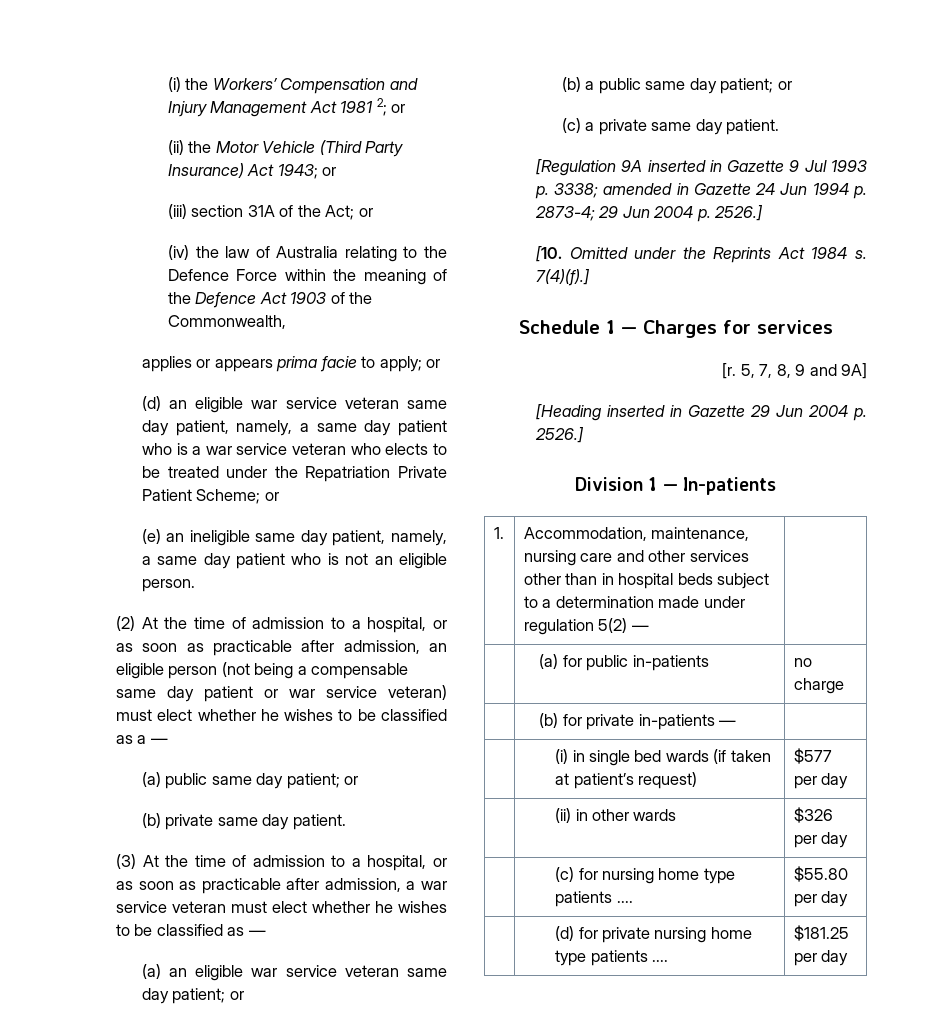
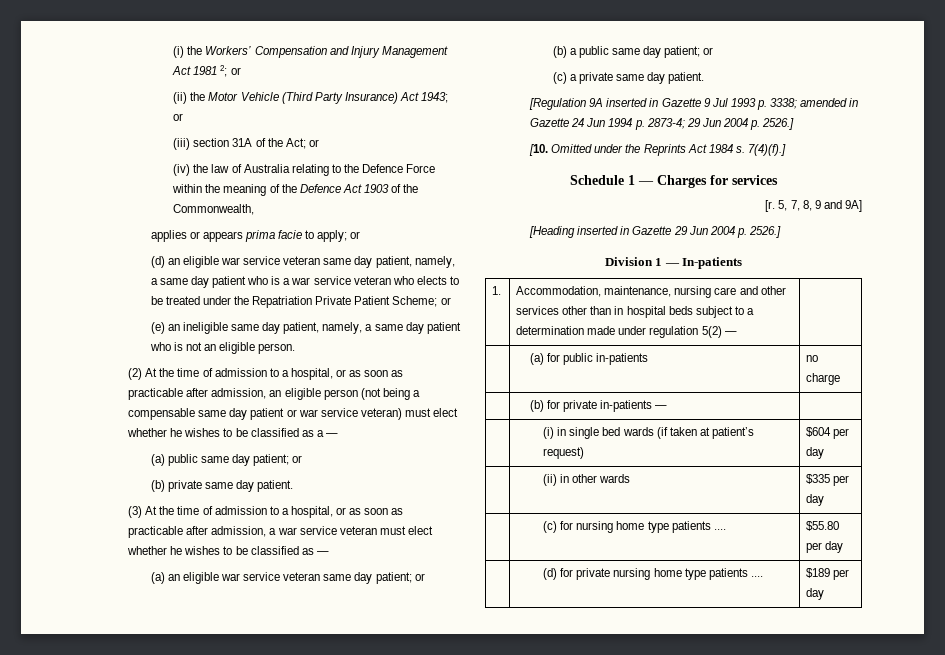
[793,748,832,764] $577 -> [806,427,832,437] $604
[793,807,833,823] $326 -> [806,474,831,484] $335
[793,925,849,941] $181.25 -> [806,568,831,578] $189

